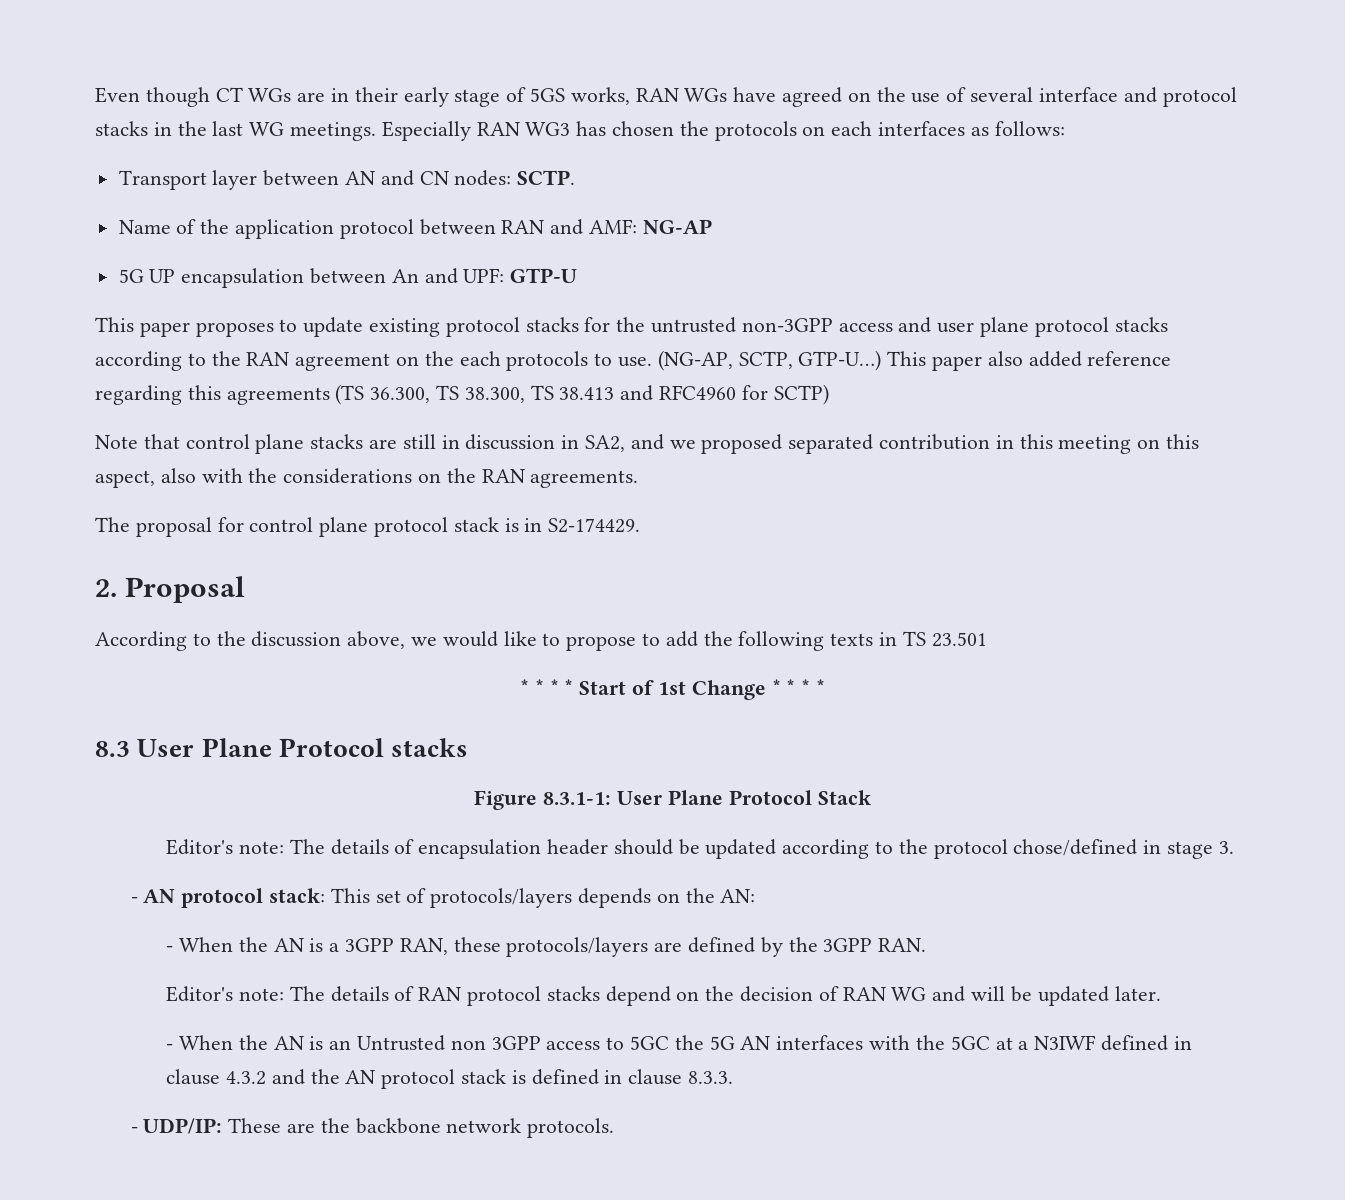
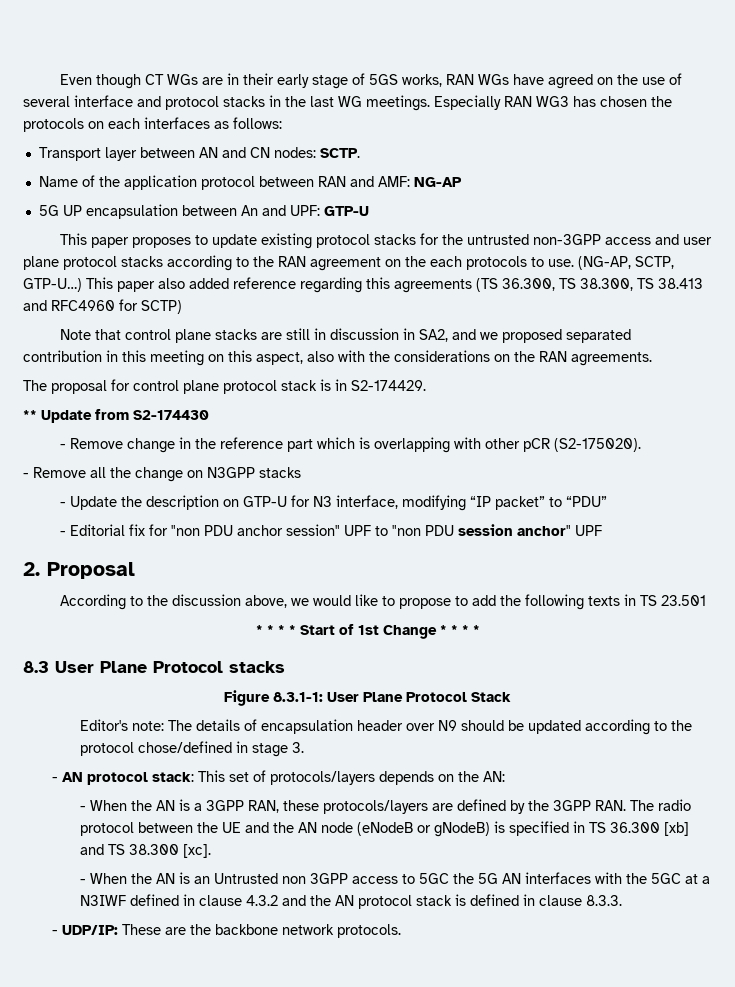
(641, 525) none -> [23,409,209,423] [59,437,641,453] [23,467,301,482] [59,495,607,511] [59,524,602,536] // ** Update from S2-174430 // - Remove change in the reference part which is overlapping with other pCR (S2-175020). // - Remove all the change on N3GPP stacks // - Update the description on GTP-U for N3 interface, modifying “IP packet” to “PDU” // - Editorial fix for "non PDU anchor session" UPF to "non PDU session anchor" UPF
(609, 847) none -> [406,720,458,731] over N9
[166,986,1161,1006] // Editor's note: The details of RAN protocol stacks depend on the decision of RAN WG and will be updated later. -> [630,799,692,811] [80,821,690,837] [80,844,212,858] The radio protocol between the UE and the AN node (eNodeB or gNodeB) is specified in TS 36.300 [xb] and TS 38.300 [xc].

